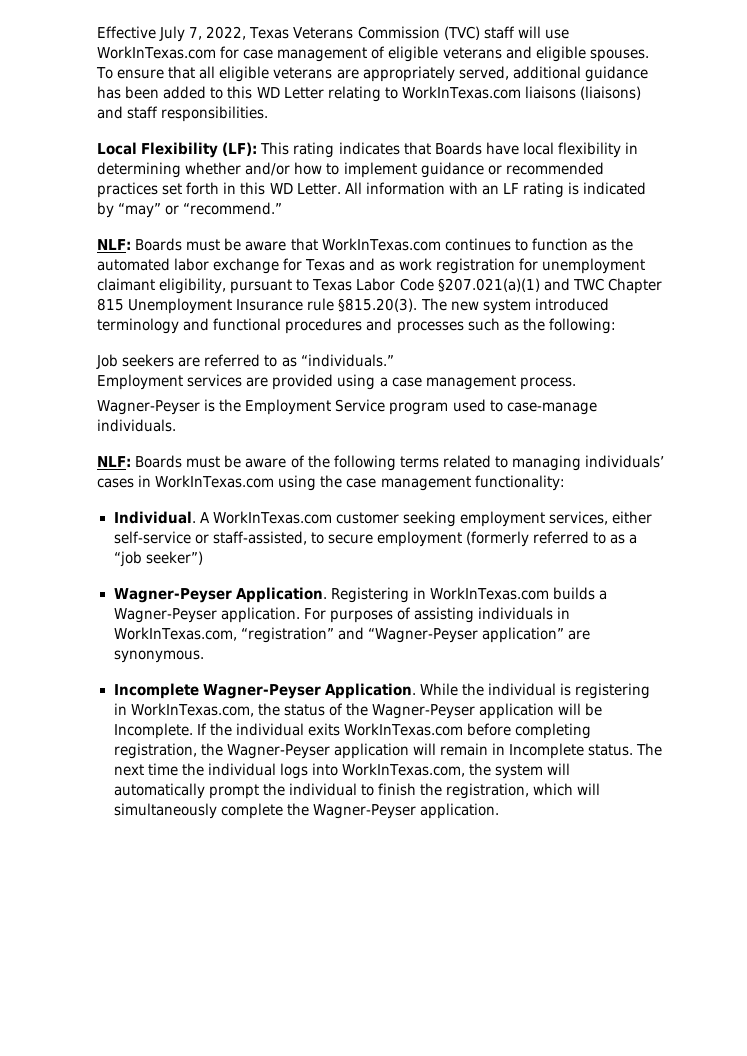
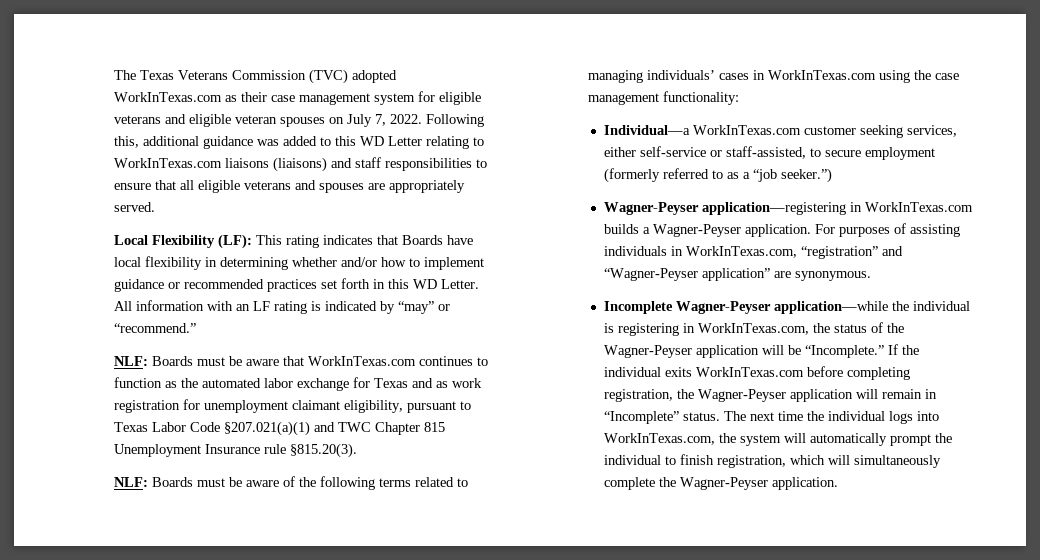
[97,26,569,42] [97,46,649,62] [96,66,648,82] [97,86,160,99] Effective July 7, 2022, Texas Veterans Commission (TVC) staff will use WorkInTexas.com for case management of eligible veterans and eligible spouses. To ensure that all eligible veterans are appropriately served, additional guidance has been -> [113,69,397,84] [113,91,481,105] [113,114,484,127] [113,136,279,149] The Texas Veterans Commission (TVC) adopted WorkInTexas.com as their case management system for eligible veterans and eligible veteran spouses on July 7, 2022. Following this, additional guidance was
[161,106,269,122] responsibilities. -> [384,158,487,171] [113,180,465,193] [113,202,155,212] responsibilities to ensure that all eligible veterans and spouses are appropriately served.
[420,298,609,314] [97,318,616,334] [96,354,394,369] [97,374,576,390] [97,399,597,415] [97,419,177,432] The new system introduced terminology and functional procedures and processes such as the following: // Job seekers are referred to as “individuals.” // Employment services are provided using a case management process. // Wagner-Peyser is the Employment Service program used to case-manage individuals. -> (357, 450) none
[113,511,210,524] Individual. A -> [603,125,690,135] Individual—a
[459,511,545,527] employment -> (903, 131) none
[145,551,203,565] [113,587,409,603] seeker”) // Wagner-Peyser Application. Registering -> [780,168,832,183] [603,202,846,215] seeker.”) // Wagner-Peyser application—registering
[324,683,458,699] Application. While -> [773,301,888,314] application—while
[113,723,193,739] Incomplete. -> [804,345,884,358] “Incomplete.”
[509,743,585,759] Incomplete -> [603,411,679,424] “Incomplete”
[420,783,443,796] the -> (714, 459) none

